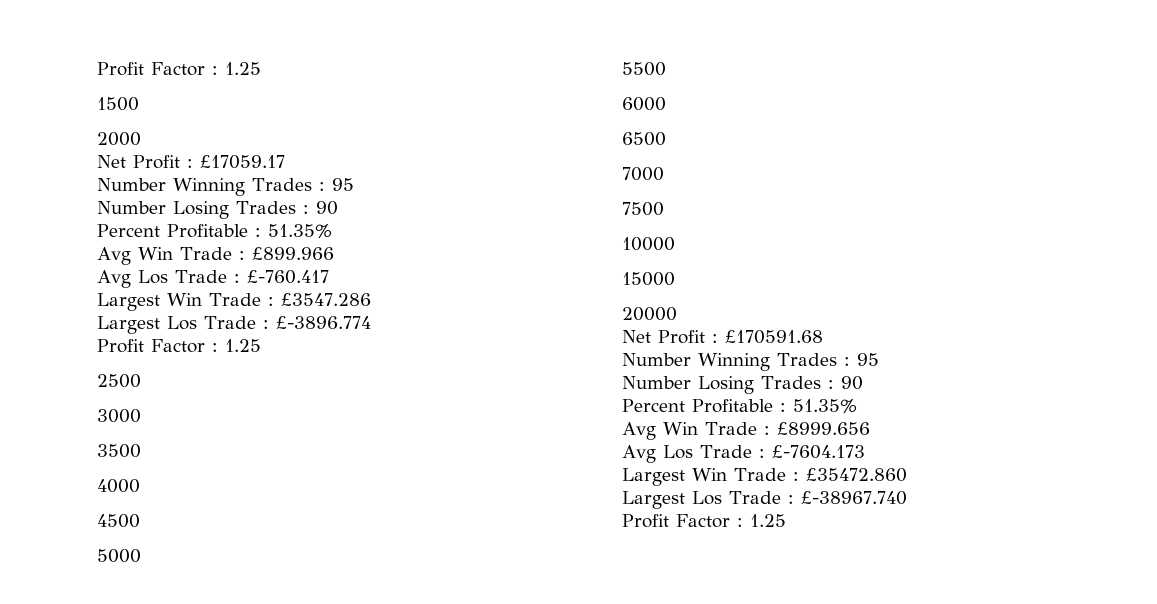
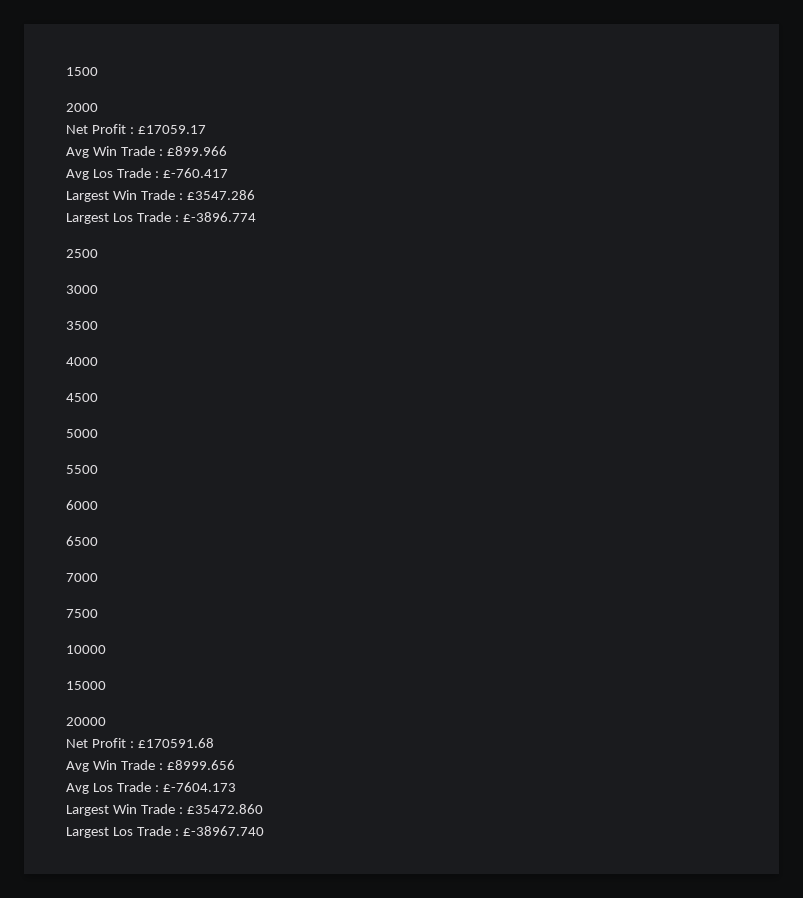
[97,62,261,76] Profit Factor : 1.25 // -> (66, 71) none
[97,178,354,196] [97,201,338,219] [97,224,332,238] // Number Winning Trades : 95 // Number Losing Trades : 90 // Percent Profitable : 51.35% -> (206, 129) none
[97,339,261,353] // Profit Factor : 1.25 -> (256, 217) none
[622,353,879,371] [622,376,863,394] [622,399,857,413] // Number Winning Trades : 95 // Number Losing Trades : 90 // Percent Profitable : 51.35% -> (214, 743) none
[622,514,786,528] // Profit Factor : 1.25 -> (264, 831) none

